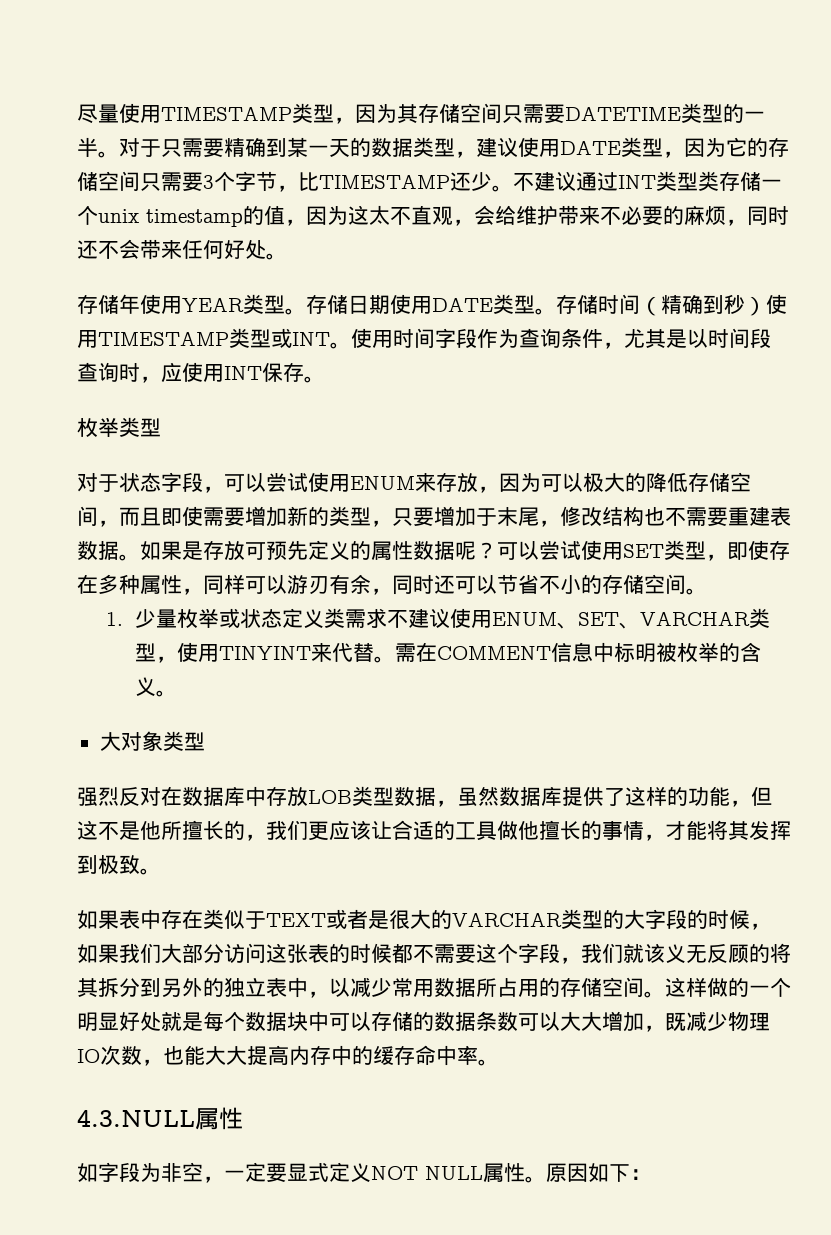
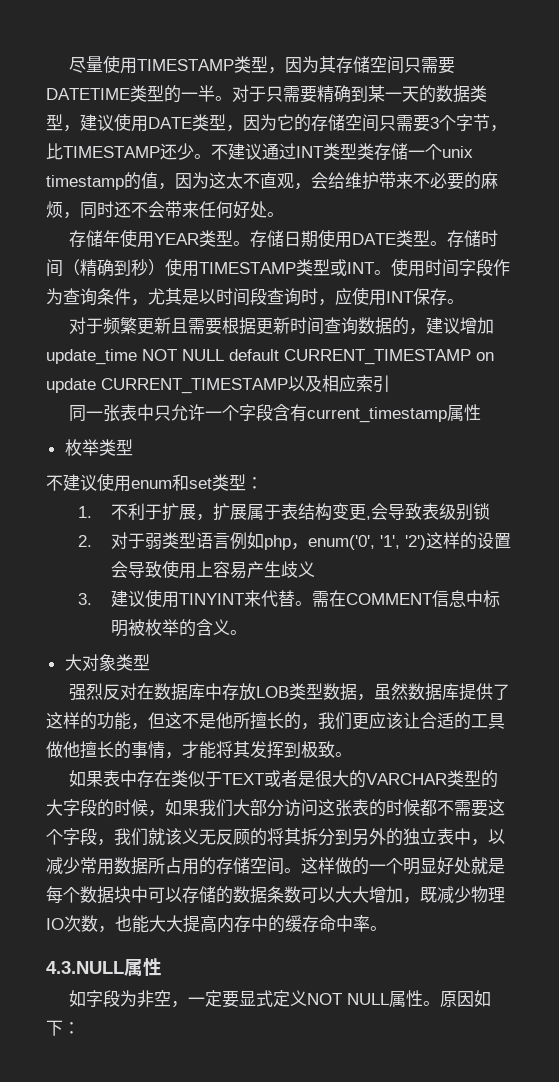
[77,417,161,437] [77,472,751,493] [77,506,791,527] [77,540,790,561] [77,574,707,595] [106,608,771,629] [135,643,178,663] 枚举类型 // 对于状态字段，可以尝试使用ENUM来存放，因为可以极大的降低存储空间，而且即使需要增加新的类型，只要增加于末尾，修改结构也不需要重建表数据。如果是存放可预先定义的属性数据呢？可以尝试使用SET类型，即使存在多种属性，同样可以游刃有余，同时还可以节省不小的存储空间。 // 1.少量枚举或状态定义类需求不建议使用ENUM、SET、VARCHAR类型， -> [68,317,494,335] [46,349,494,365] [46,375,390,394] [68,404,481,423] [64,439,133,456] [46,473,263,492] [78,503,490,521] [78,532,511,550] [110,560,315,579] [78,590,145,607] 对于频繁更新且需要根据更新时间查询数据的，建议增加update_time NOT NULL default CURRENT_TIMESTAMP on update CURRENT_TIMESTAMP以及相应索引 // 同一张表中只允许一个字段含有current_timestamp属性 // 枚举类型 // 不建议使用enum和set类型： // 1.不利于扩展，扩展属于表结构变更,会导致表级别锁 // 2.对于弱类型语言例如php，enum('0', '1', '2')这样的设置会导致使用上容易产生歧义 // 3.建议

